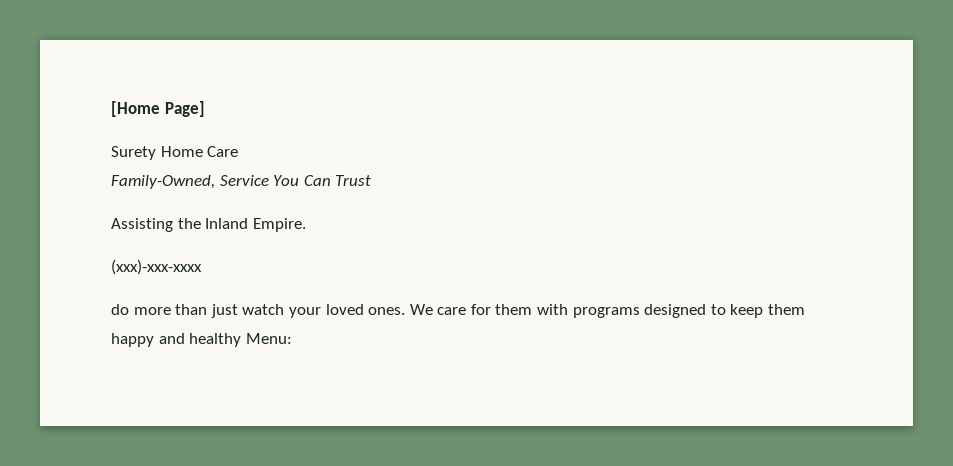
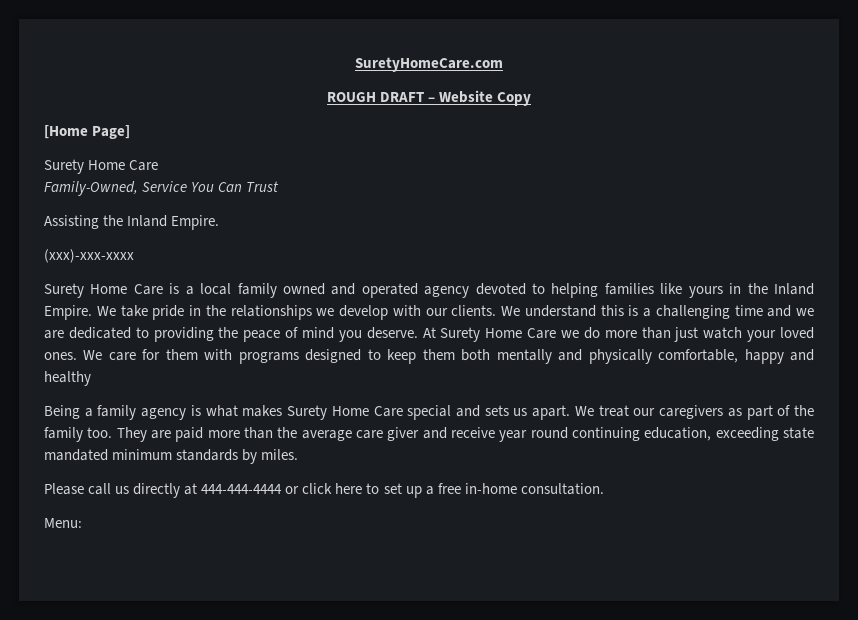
(111, 109) none -> [355,57,503,72] [326,90,532,106] SuretyHomeCare.com // ROUGH DRAFT – Website Copy //
(202, 267) none -> [44,283,815,298] [44,305,814,320] [44,327,579,342] Surety Home Care is a local family owned and operated agency devoted to helping families like yours in the Inland Empire. We take pride in the relationships we develop with our clients. We understand this is a challenging time and we are dedicated to providing the peace of mind you deserve. At Surety Home Care we
[111,333,242,347] happy and healthy -> [461,349,815,364] [44,371,91,386] [44,405,815,420] [44,427,815,442] [44,449,299,464] [44,483,604,498] both mentally and physically comfortable, happy and healthy // Being a family agency is what makes Surety Home Care special and sets us apart. We treat our caregivers as part of the family too. They are paid more than the average care giver and receive year round continuing education, exceeding state mandated minimum standards by miles. // Please call us directly at 444-444-4444 or click here to set up a free in-home consultation. //

